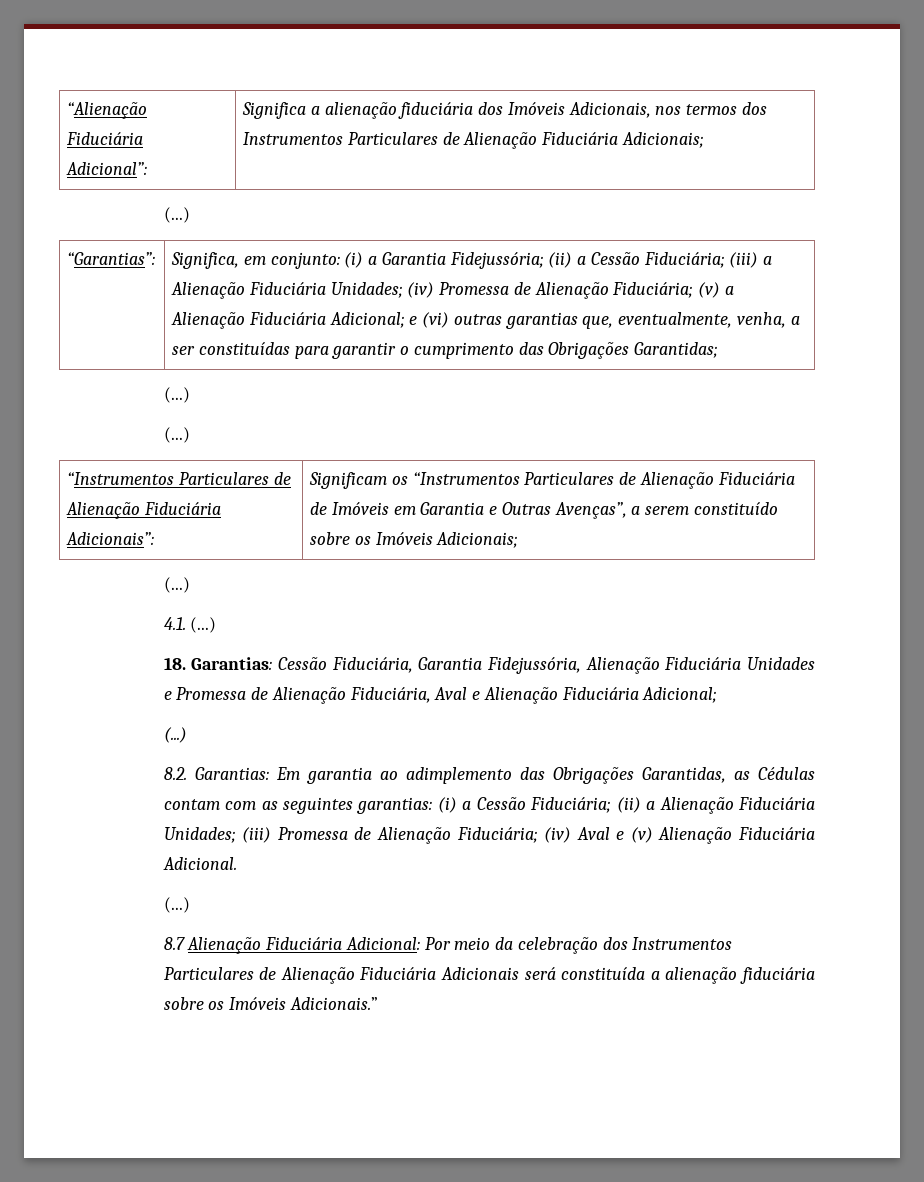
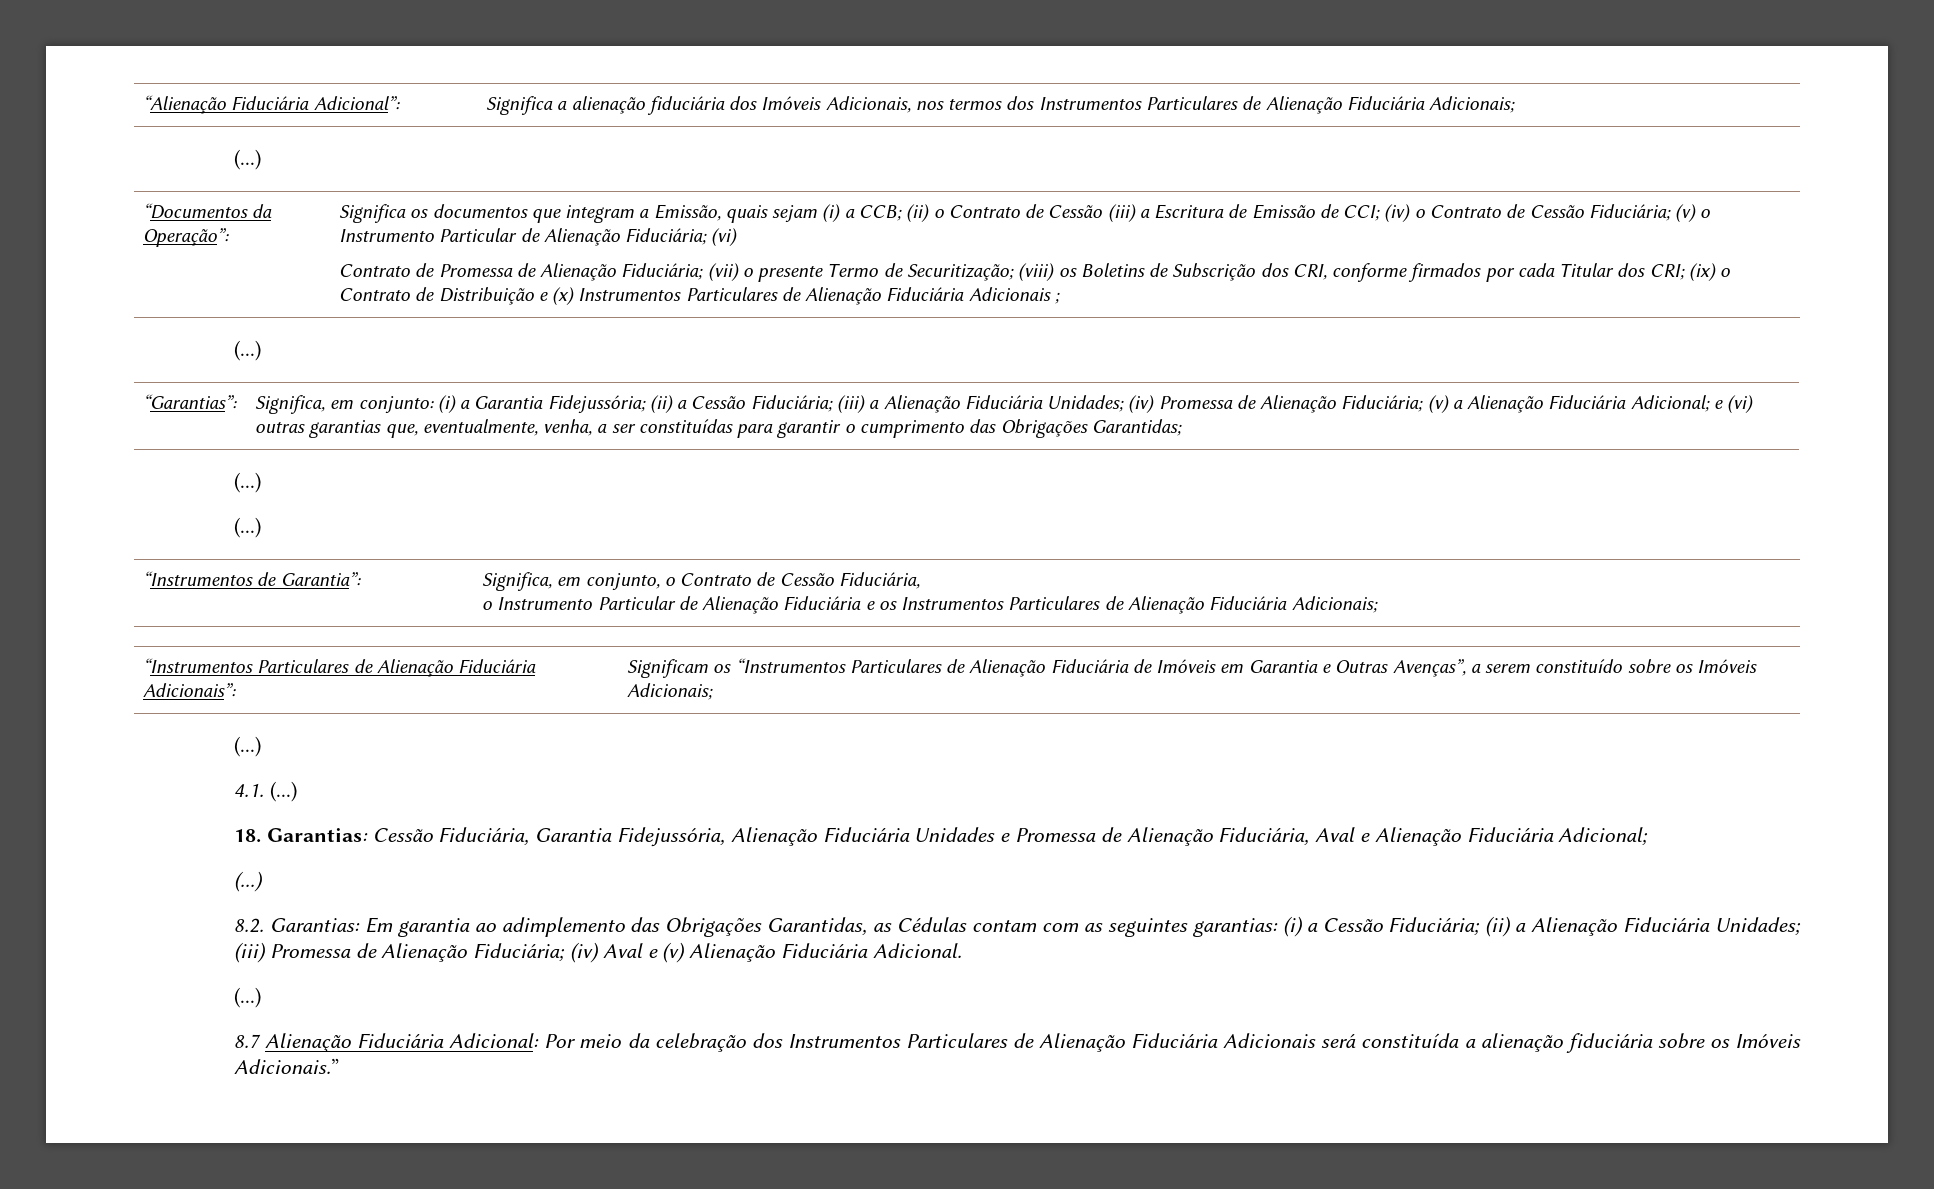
(190, 215) none -> [143,203,273,219] [143,228,230,247] [339,204,1711,223] [339,228,739,246] [339,263,1731,282] [339,287,1060,305] [233,340,261,361] // “Documentos da Operação”: | Significa os documentos que integram a Emissão, quais sejam (i) a CCB; (ii) o Contrato de Cessão (iii) a Escritura de Emissão de CCI; (iv) o Contrato de Cessão Fiduciária; (v) o Instrumento Particular de Alienação Fiduciária; (vi) // Contrato de Promessa de Alienação Fiduciária; (vii) o presente Termo de Securitização; (viii) os Boletins de Subscrição dos CRI, conforme firmados por cada Titular dos CRI; (ix) o Contrato de Distribuição e (x) Instrumentos Particulares de Alienação Fiduciária Adicionais ; // (...)
(190, 435) none -> [143,571,361,586] [482,572,920,591] [482,596,1378,614] // “Instrumentos de Garantia”: | Significa, em conjunto, o Contrato de Cessão Fiduciária, // o Instrumento Particular de Alienação Fiduciária e os Instrumentos Particulares de Alienação Fiduciária Adicionais;

